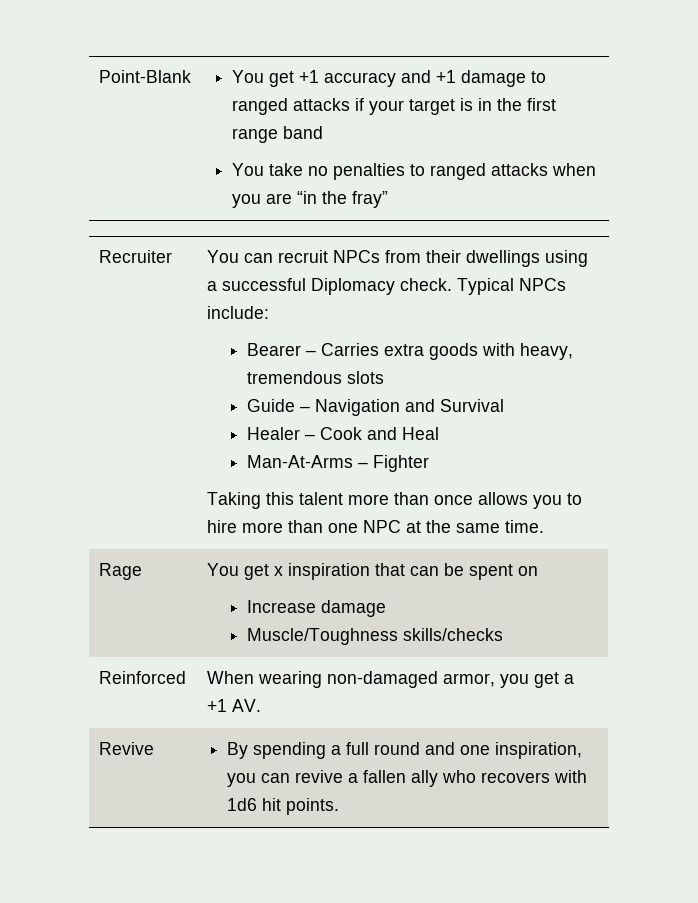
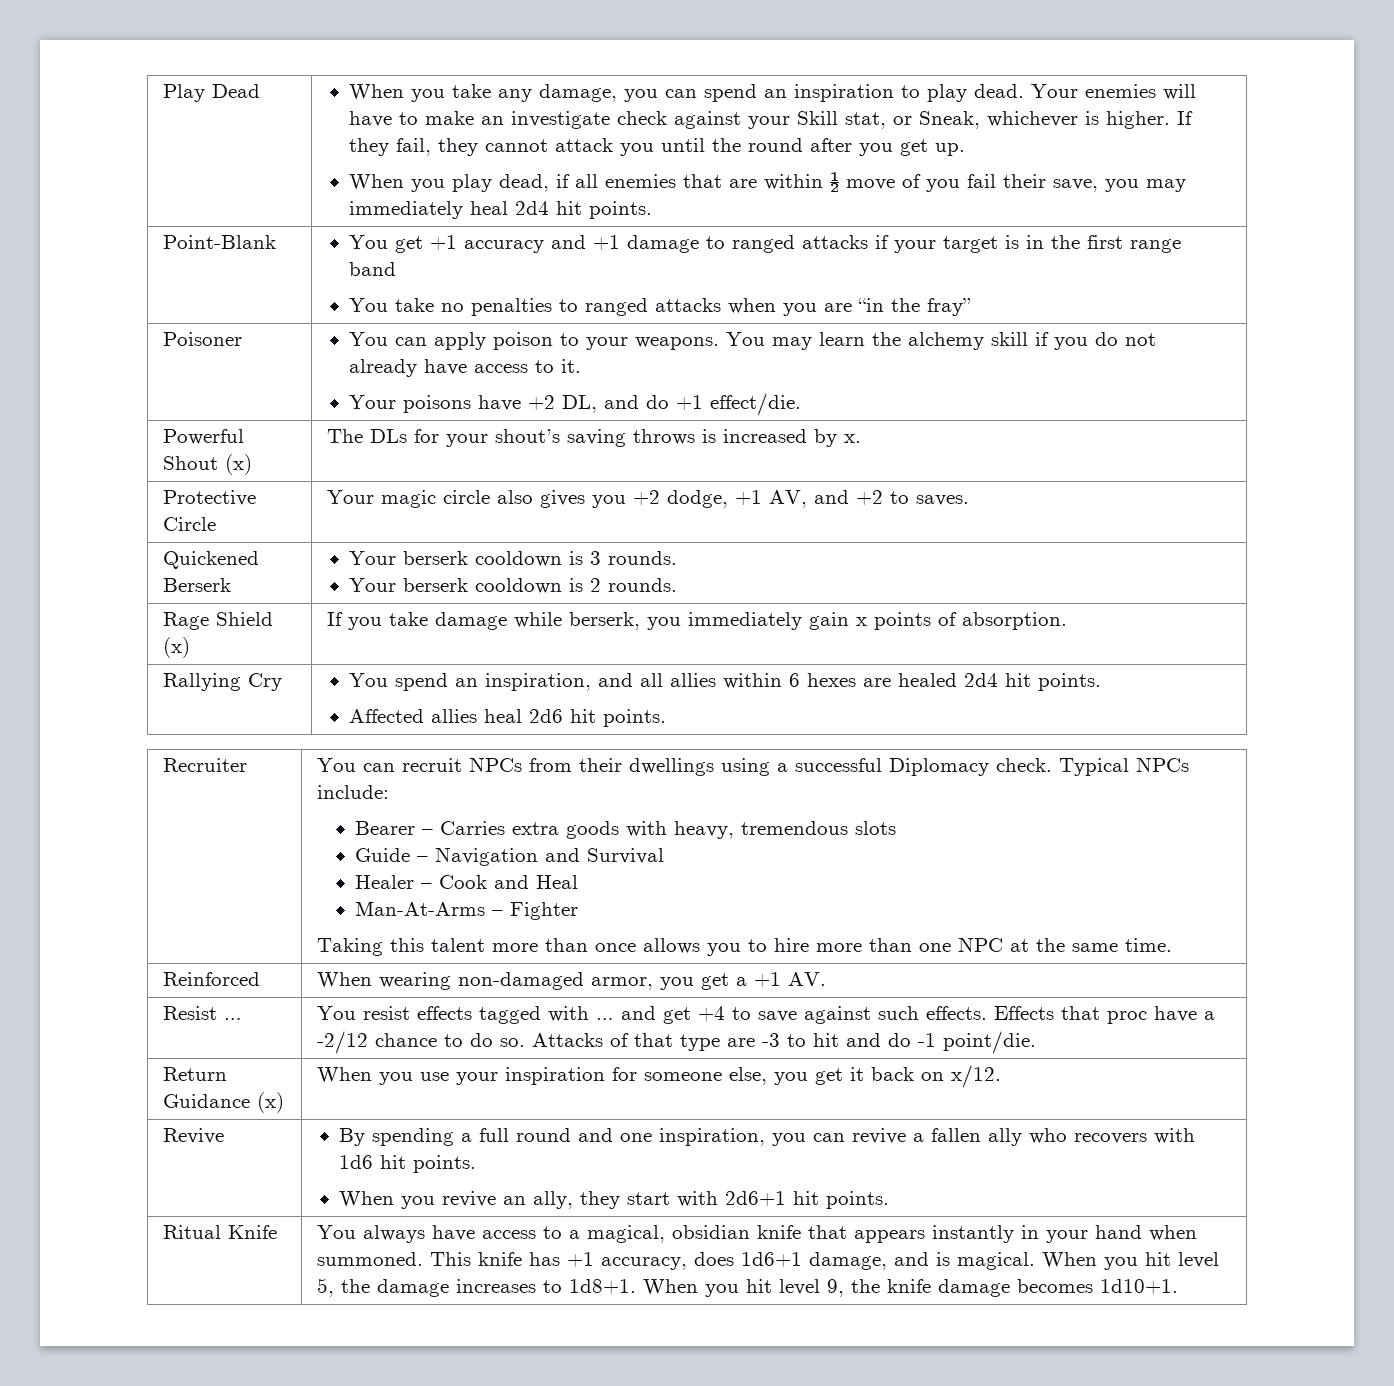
(99, 76) none -> [162,84,260,102] [349,84,1197,102] [349,111,1194,129] [349,138,966,156] [349,172,1187,192] [349,201,653,219] Play Dead | When you take any damage, you can spend an inspiration to play dead. Your enemies will have to make an investigate check against your Skill stat, or Sneak, whichever is higher. If they fail, they cannot attack you until the round after you get up. // When you play dead, if all enemies that are within ½ move of you fail their save, you may immediately heal 2d4 hit points. //
(388, 199) none -> [162,332,242,346] [349,332,1157,350] [349,359,582,377] [349,393,802,416] [162,429,244,445] [162,454,252,475] [326,429,861,447] [162,490,256,506] [162,517,216,531] [326,490,969,508] [162,551,259,569] [162,578,231,592] [349,551,678,567] [349,578,678,594] [162,612,273,630] [162,637,190,658] [326,612,1067,630] [162,673,282,691] [349,673,1102,691] [349,709,667,727] // Poisoner | You can apply poison to your weapons. You may learn the alchemy skill if you do not already have access to it. // Your poisons have +2 DL, and do +1 effect/die. // Powerful Shout (x) | The DLs for your shout’s saving throws is increased by x. // Protective Circle | Your magic circle also gives you +2 dodge, +1 AV, and +2 to saves. // Quickened Berserk | Your berserk cooldown is 3 rounds. // Your berserk cooldown is 2 rounds. // Rage Shield (x) | If you take damage while berserk, you immediately gain x points of absorption. // Rallying Cry | You spend an inspiration, and all allies within 6 hexes are healed 2d4 hit points. // Affected allies heal 2d6 hit points.
[99,563,143,580] [207,563,539,580] [246,600,386,617] [246,628,503,645] // Rage | You get x inspiration that can be spent on // Increase damage // Muscle/Toughness skills/checks -> (1172, 945) none
(262, 705) none -> [162,1006,242,1020] [316,1006,1215,1024] [316,1031,1036,1054] [162,1067,227,1081] [162,1092,284,1113] [316,1065,1001,1088] // Resist … | You resist effects tagged with … and get +4 to save against such effects. Effects that proc have a -2/12 chance to do so. Attacks of that type are -3 to hit and do -1 point/die. // Return Guidance (x) | When you use your inspiration for someone else, you get it back on x/12.
(339, 806) none -> [339,1191,890,1209] [162,1225,277,1239] [316,1225,1197,1243] [316,1252,1219,1270] [316,1278,1178,1297] // When you revive an ally, they start with 2d6+1 hit points. // Ritual Knife | You always have access to a magical, obsidian knife that appears instantly in your hand when summoned. This knife has +1 accuracy, does 1d6+1 damage, and is magical. When you hit level 5, the damage increases to 1d8+1. When you hit level 9, the knife damage becomes 1d10+1.

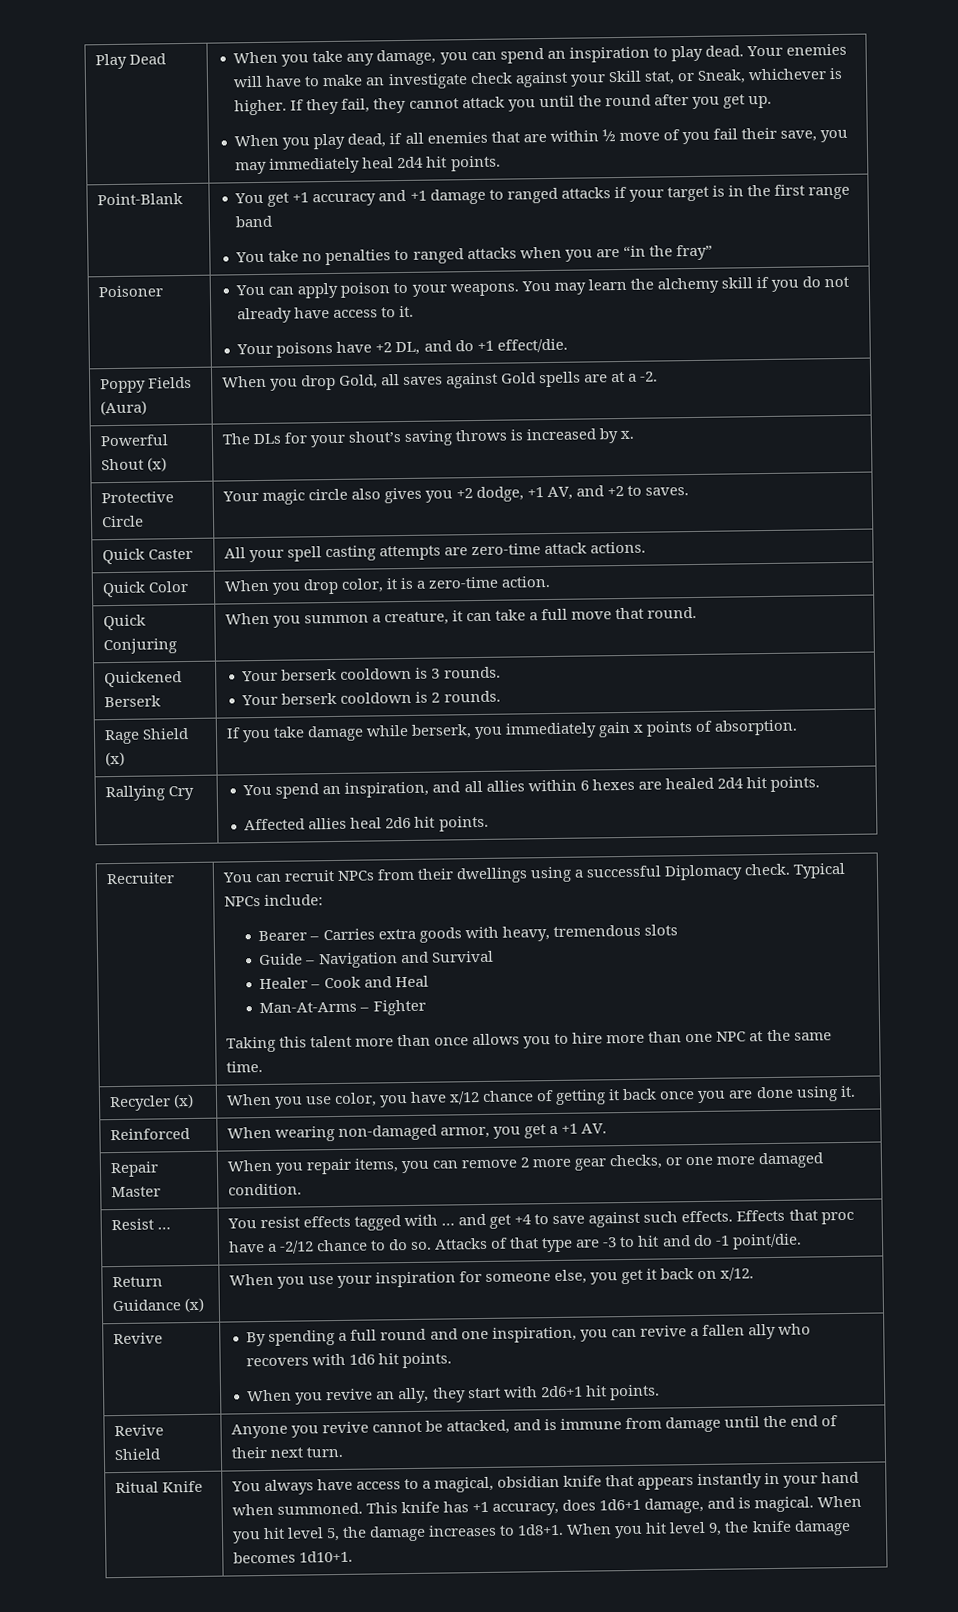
(802, 404) none -> [99,376,192,394] [99,400,147,416] [221,371,659,391] // Poppy Fields (Aura) | When you drop Gold, all saves against Gold spells are at a -2.
(969, 500) none -> [101,548,193,565] [223,541,647,563] [101,580,189,598] [223,575,551,595] [102,614,146,631] [102,638,177,655] [224,606,698,628] // Quick Caster | All your spell casting attempts are zero-time attack actions. // Quick Color | When you drop color, it is a zero-time action. // Quick Conjuring | When you summon a creature, it can take a full move that round.
(1172, 945) none -> [108,1093,194,1112] [225,1085,856,1109] // Recycler (x) | When you use color, you have x/12 chance of getting it back once you are done using it.
(826, 979) none -> [109,1161,159,1178] [110,1186,161,1198] [226,1152,825,1175] [227,1183,302,1196] // Repair Master | When you repair items, you can remove 2 more gear checks, or one more damaged condition.
(890, 1200) none -> [113,1424,164,1437] [113,1448,160,1461] [230,1415,839,1439] [230,1446,343,1459] // Revive Shield | Anyone you revive cannot be attacked, and is immune from damage until the end of their next turn.

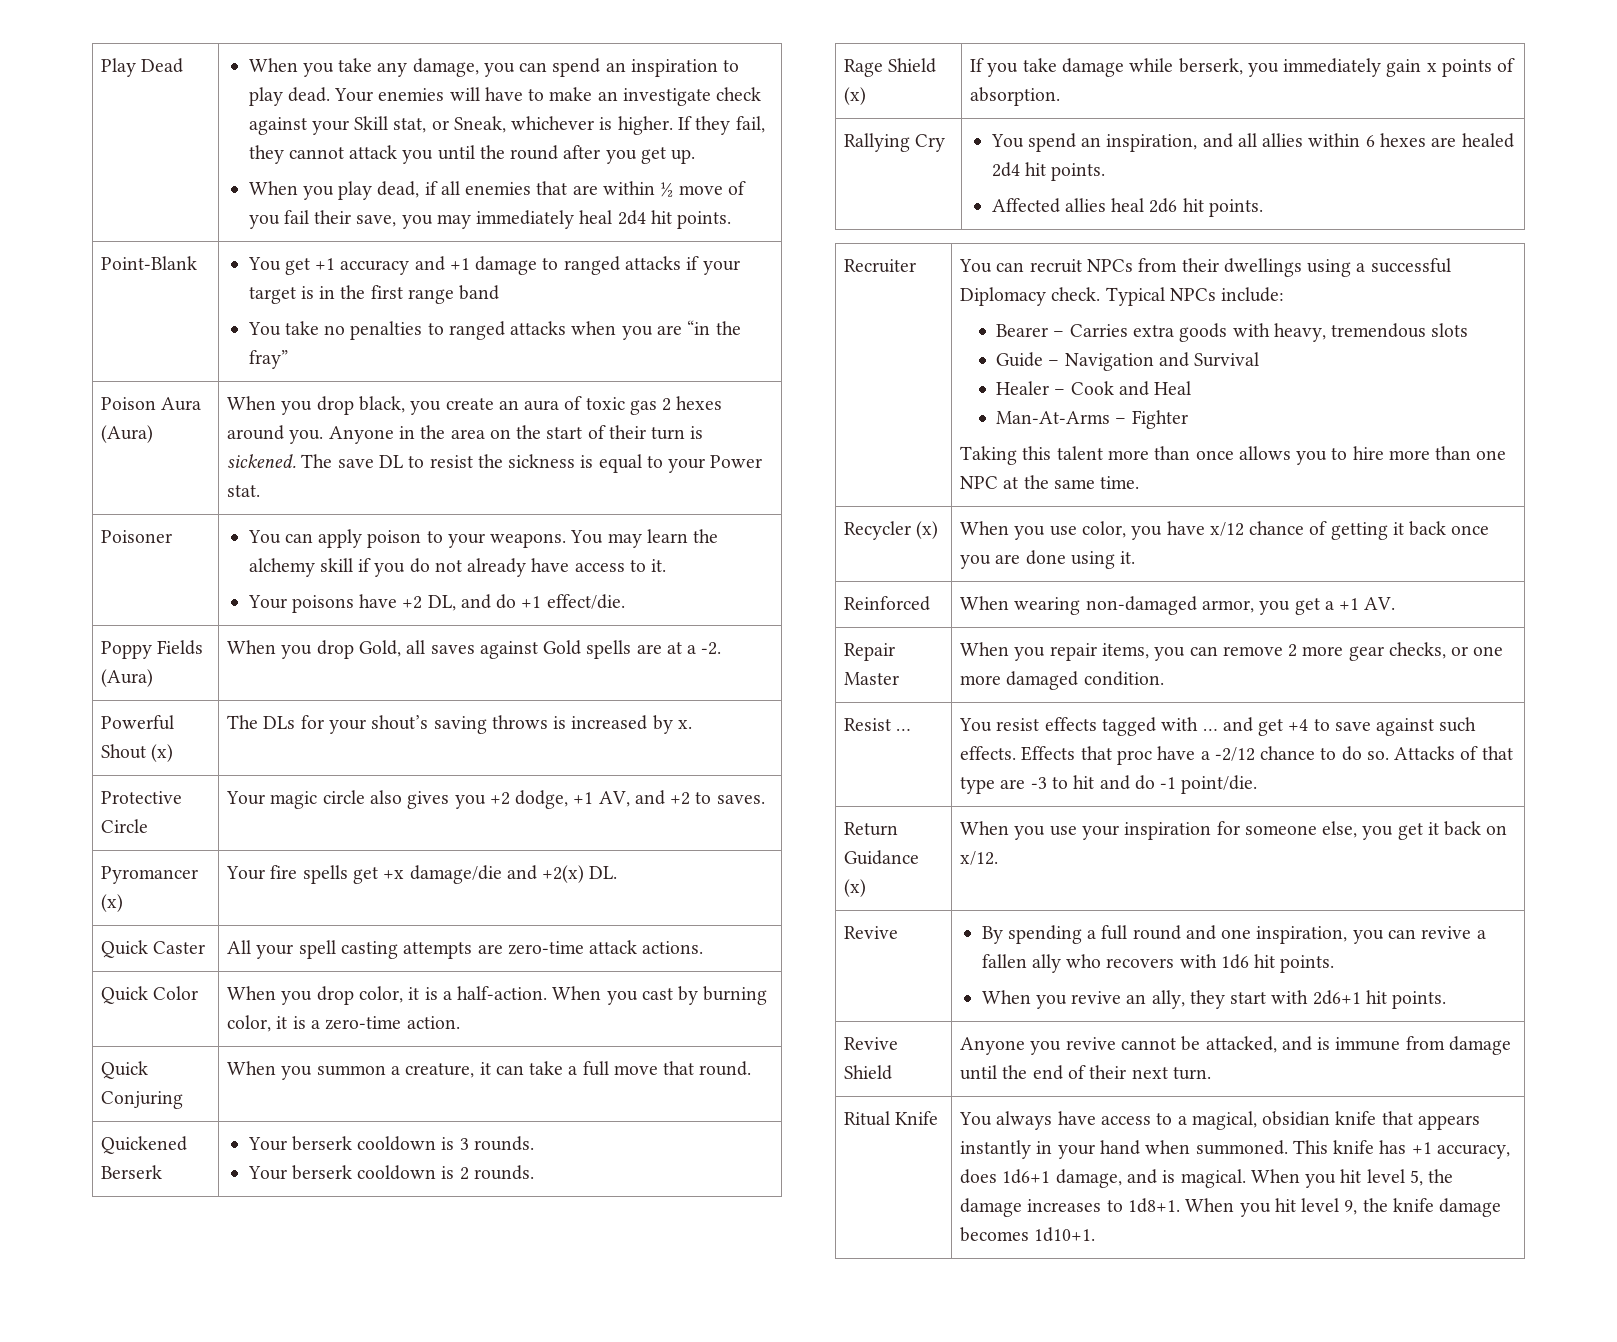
(713, 252) none -> [101,397,202,411] [101,425,154,443] [227,396,723,415] [227,425,704,444] [227,454,763,473] [227,485,261,497] // Poison Aura (Aura) | When you drop black, you create an aura of toxic gas 2 hexes around you. Anyone in the area on the start of their turn is sickened. The save DL to resist the sickness is equal to your Power stat.
(690, 491) none -> [101,866,199,884] [101,894,124,912] [226,865,618,884] // Pyromancer (x) | Your fire spells get +x damage/die and +2(x) DL.
(426, 584) none -> [457,986,768,1005] [227,1015,320,1032] half-action. When you cast by burning color, it is a

